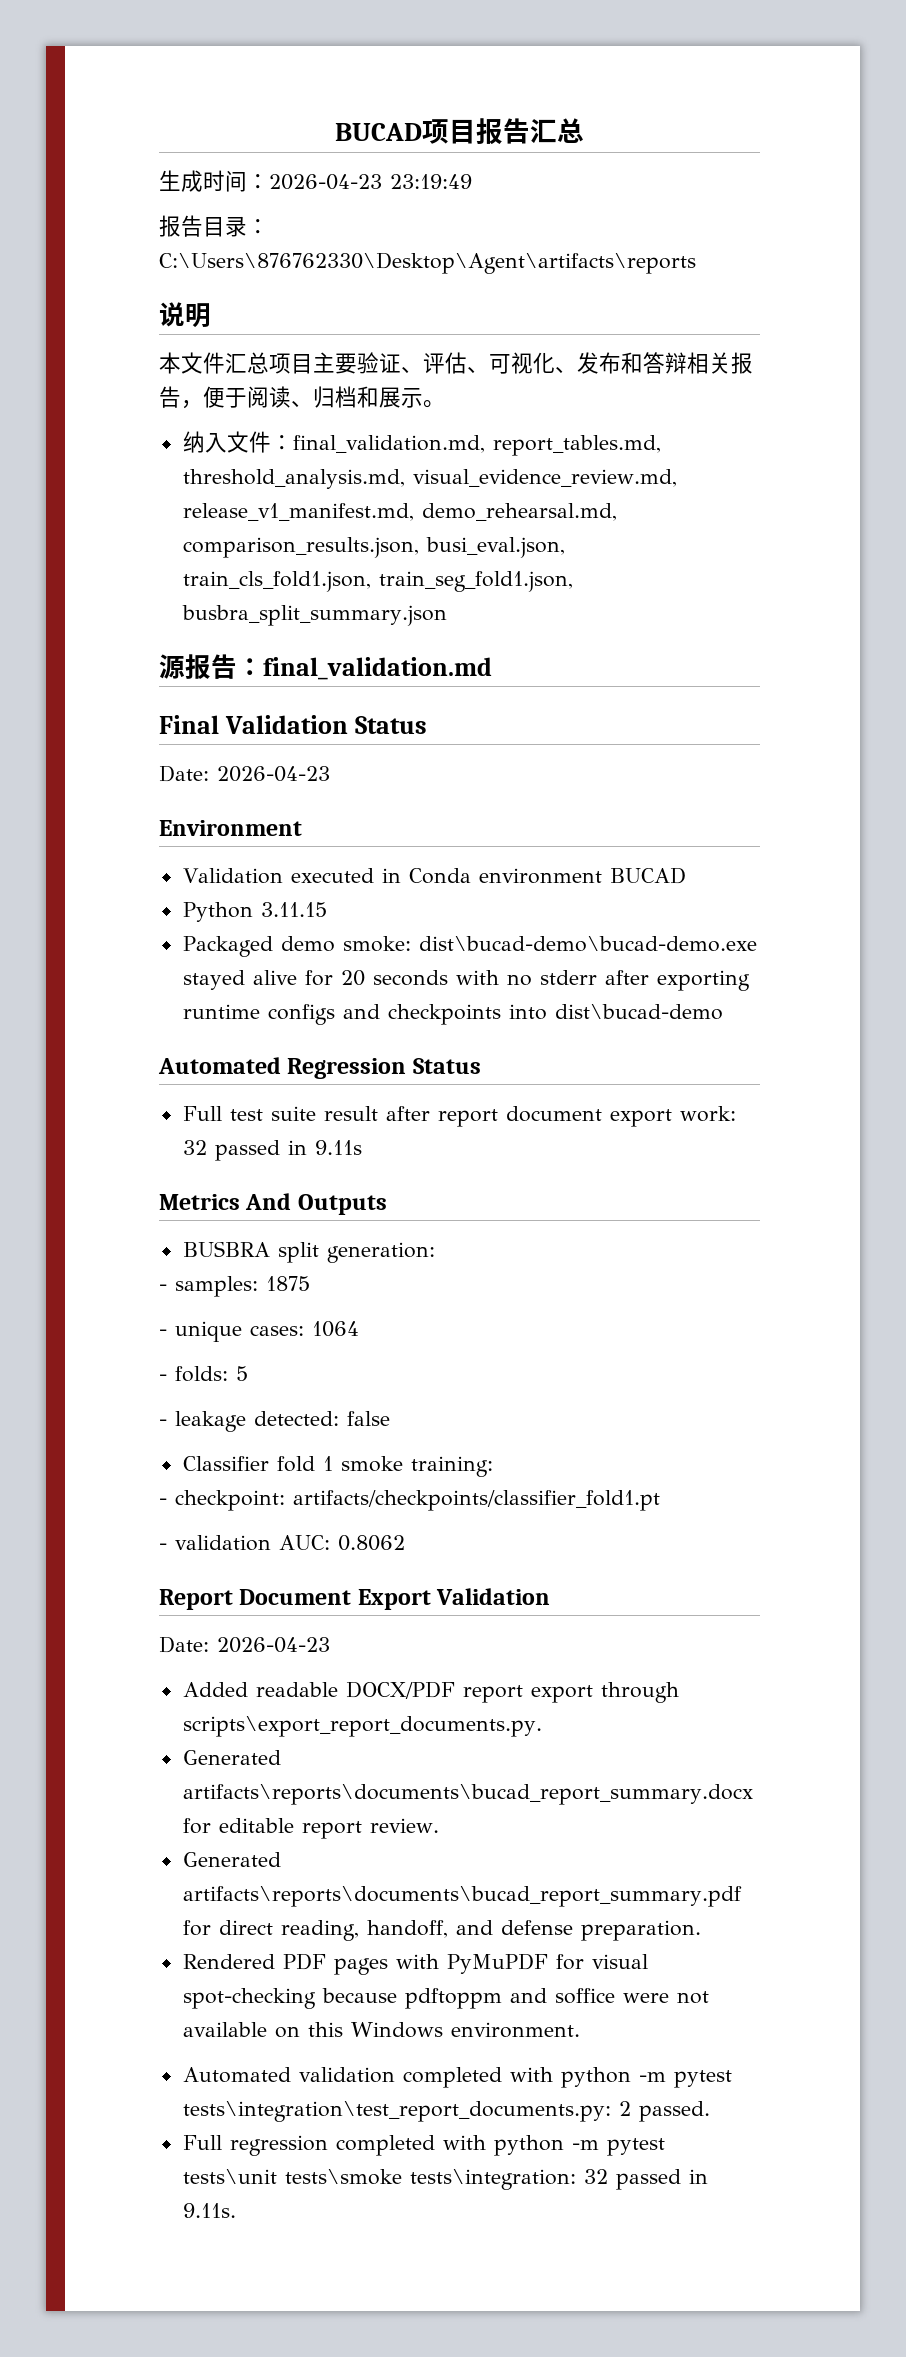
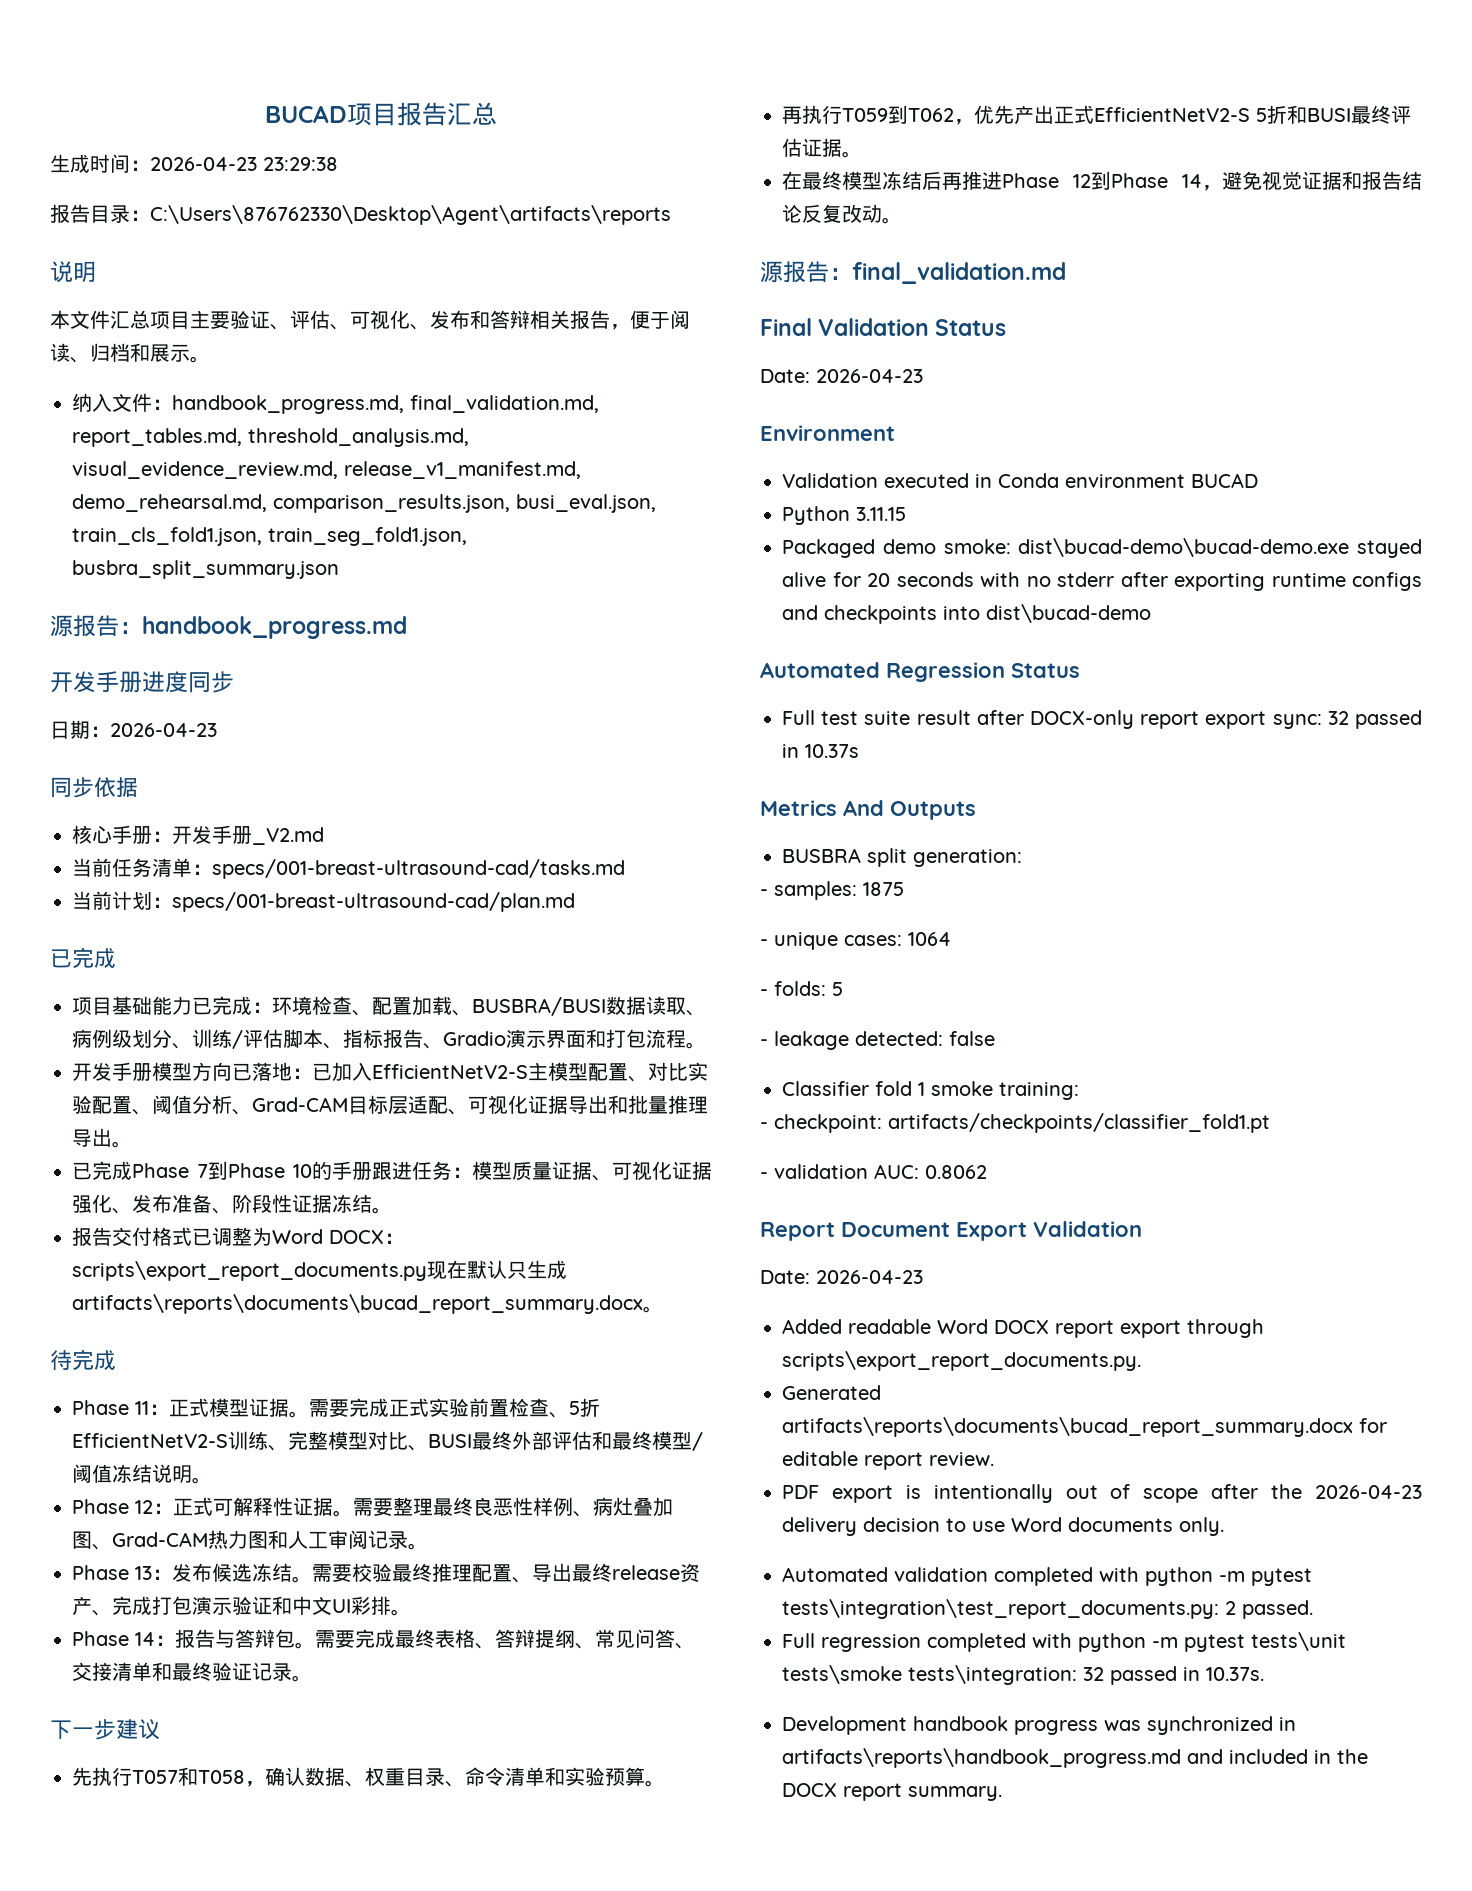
[390,174,472,189] 23:19:49 -> [263,157,338,171] 23:29:38
(293, 442) none -> [172,395,404,414] handbook_progress.md,
(447, 615) none -> [50,615,407,639] [50,671,234,693] [50,720,217,739] [50,777,138,798] [72,825,324,845] [72,858,625,879] [72,891,575,912] [50,947,116,968] [72,996,706,1016] [72,1029,706,1049] [72,1062,708,1082] [72,1095,708,1115] [72,1128,132,1148] [72,1161,712,1181] [72,1194,392,1214] [72,1227,404,1246] [72,1260,567,1281] [72,1294,663,1314] [50,1349,116,1371] [72,1398,600,1418] [72,1431,703,1451] [72,1464,212,1484] [72,1497,673,1517] [72,1530,428,1550] [72,1563,700,1583] [72,1596,411,1616] [72,1629,695,1649] [72,1662,312,1682] [50,1719,160,1740] [72,1767,665,1787] [782,105,1411,125] [782,138,862,158] [782,171,1422,191] [782,204,902,224] // 源报告：handbook_progress.md // 开发手册进度同步 // 日期：2026-04-23 // 同步依据 // 核心手册：开发手册_V2.md // 当前任务清单：specs/001-breast-ultrasound-cad/tasks.md // 当前计划：specs/001-breast-ultrasound-cad/plan.md // 已完成 // 项目基础能力已完成：环境检查、配置加载、BUSBRA/BUSI数据读取、病例级划分、训练/评估脚本、指标报告、Gradio演示界面和打包流程。 // 开发手册模型方向已落地：已加入EfficientNetV2-S主模型配置、对比实验配置、阈值分析、Grad-CAM目标层适配、可视化证据导出和批量推理导出。 // 已完成Phase 7到Phase 10的手册跟进任务：模型质量证据、可视化证据强化、发布准备、阶段性证据冻结。 // 报告交付格式已调整为Word DOCX：scripts\export_report_documents.py现在默认只生成artifacts\reports\documents\bucad_report_summary.docx。 // 待完成 // Phase 11：正式模型证据。需要完成正式实验前置检查、5折EfficientNetV2-S训练、完整模型对比、BUSI最终外部评估和最终模型/阈值冻结说明。 // Phase 12：正式可解释性证据。需要整理最终良恶性样例、病灶叠加图、Grad-CAM热力图和人工审阅记录。 // Phase 13：发布候选冻结。需要校验最终推理配置、导出最终release资产、完成打包演示验证和中文UI彩排。 // Phase 14：报告与答辩包。需要完成最终表格、答辩提纲、常见问答、交接清单和最终验证记录。 // 下一步建议 // 先执行T057和T058，确认数据、权重目录、命令清单和实验预算。 // 再执行T059到T062，优先产出正式EfficientNetV2-S 5折和BUSI最终评估证据。 // 在最终模型冻结后再推进Phase 12到Phase 14，避免视觉证据和报告结论反复改动。
[437,1106,736,1127] [182,1140,362,1161] report document export work: 32 passed in 9.11s -> [1030,710,1422,729] [782,744,859,758] DOCX-only report export sync: 32 passed in 10.37s
[345,1681,455,1699] DOCX/PDF -> [937,1319,1049,1334] Word DOCX
[182,1852,281,1867] [182,1886,742,1907] [182,1920,701,1941] [182,1953,648,1975] [182,1988,709,2009] [182,2022,580,2038] Generated artifacts\reports\documents\bucad_report_summary.pdf for direct reading, handoff, and defense preparation. // Rendered PDF pages with PyMuPDF for visual spot-checking because pdftoppm and soffice were not available on this Windows environment. -> [782,1484,1422,1503] [782,1517,1224,1536] PDF export is intentionally out of scope after the 2026-04-23 delivery decision to use Word documents only.
[182,2203,236,2218] 9.11s. -> [1206,1667,1264,1681] [782,1716,1296,1735] [782,1748,1368,1768] [782,1783,1002,1801] 10.37s. // Development handbook progress was synchronized in artifacts\reports\handbook_progress.md and included in the DOCX report summary.

